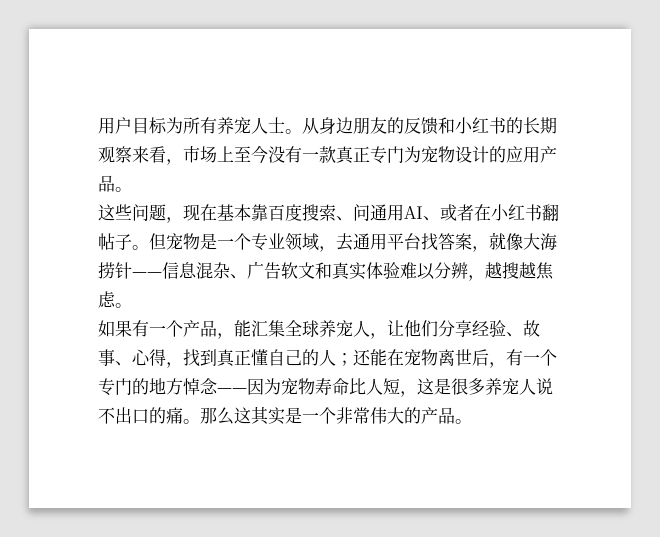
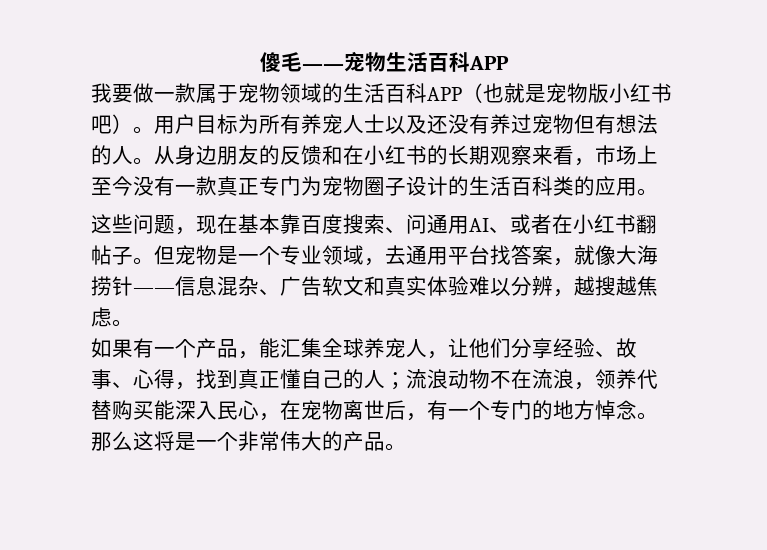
(98, 125) none -> [259,51,509,72] [91,83,672,104] [91,114,154,134] 傻毛——宠物生活百科APP // 我要做一款属于宠物领域的生活百科APP（也就是宠物版小红书吧）。
(285, 125) none -> [385,114,658,134] [91,145,133,165] 以及还没有养过宠物但有想法的人
(455, 125) none -> [343,145,364,165] 在
[455,146,557,163] [98,175,115,192] 设计的应用产品 -> [364,176,637,196] 圈子设计的生活百科类的应用
[353,349,387,366] 还能 -> [406,369,658,390] [91,400,280,421] 流浪动物不在流浪，领养代替购买能深入民心，
[217,378,553,397] [98,407,183,424] ——因为宠物寿命比人短，这是很多养宠人说不出口的痛 -> (637, 410) none
[251,406,285,425] 其实 -> [154,431,175,451] 将

